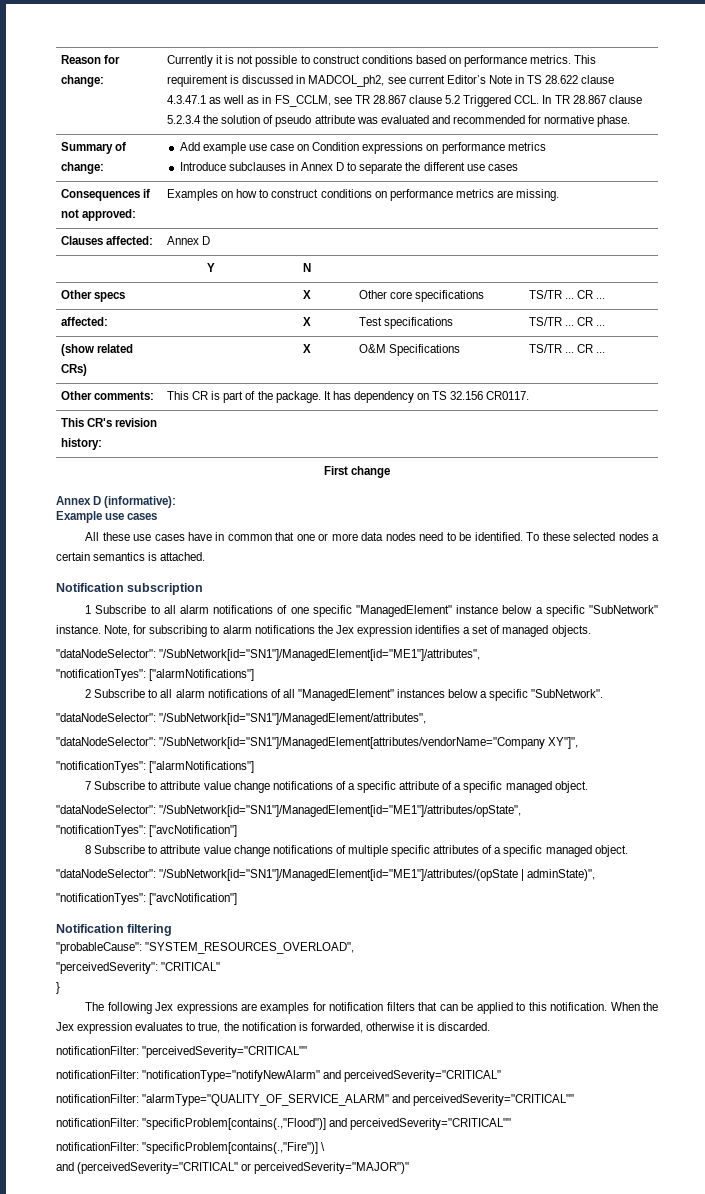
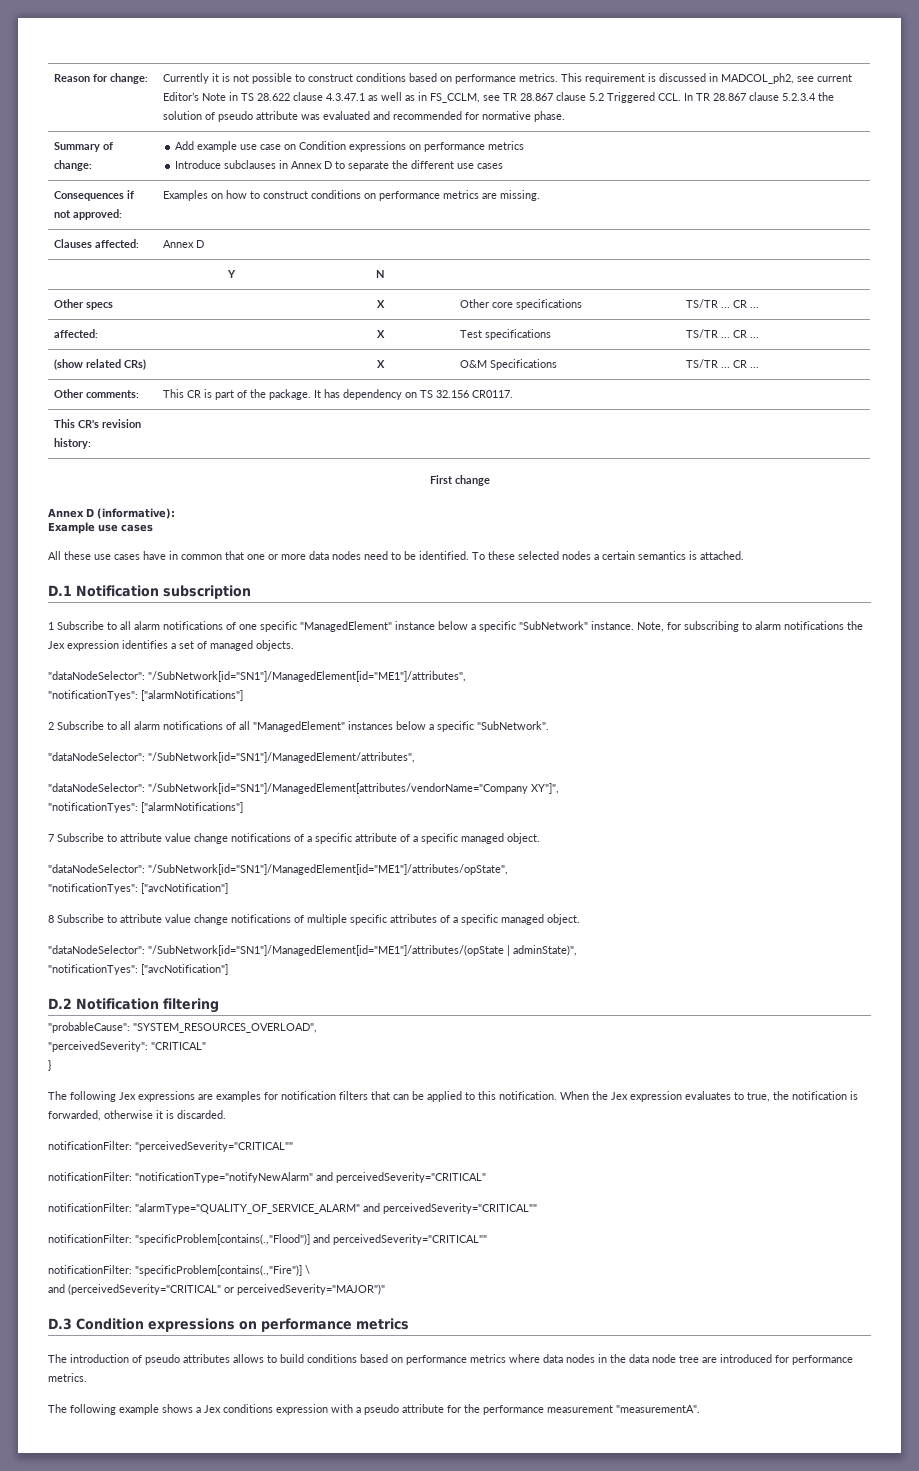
(206, 556) none -> [48,585,72,596] D.1
(238, 899) none -> [48,998,72,1009] D.2
(410, 1168) none -> [48,1318,409,1332] [48,1354,853,1365] [48,1373,87,1382] [48,1404,700,1415] // D.3 Condition expressions on performance metrics // The introduction of pseudo attributes allows to build conditions based on performance metrics where data nodes in the data node tree are introduced for performance metrics. // The following example shows a Jex conditions expression with a pseudo attribute for the performance measurement "measurementA".

